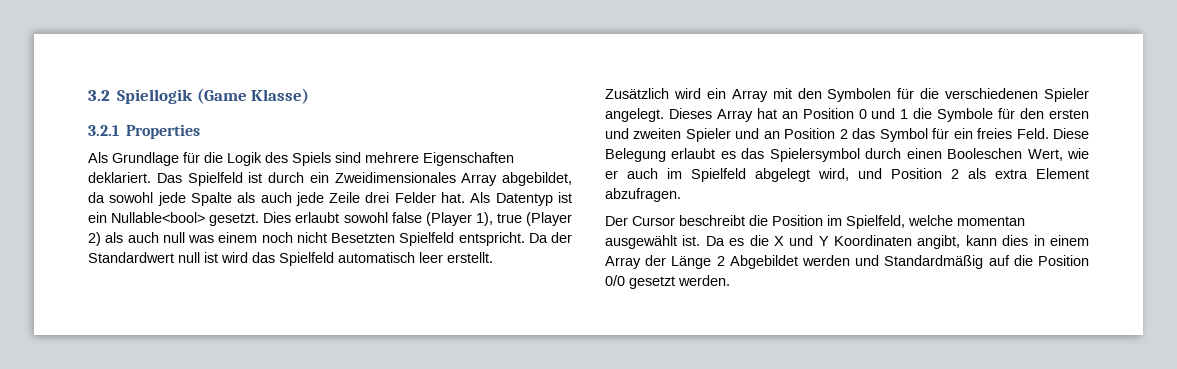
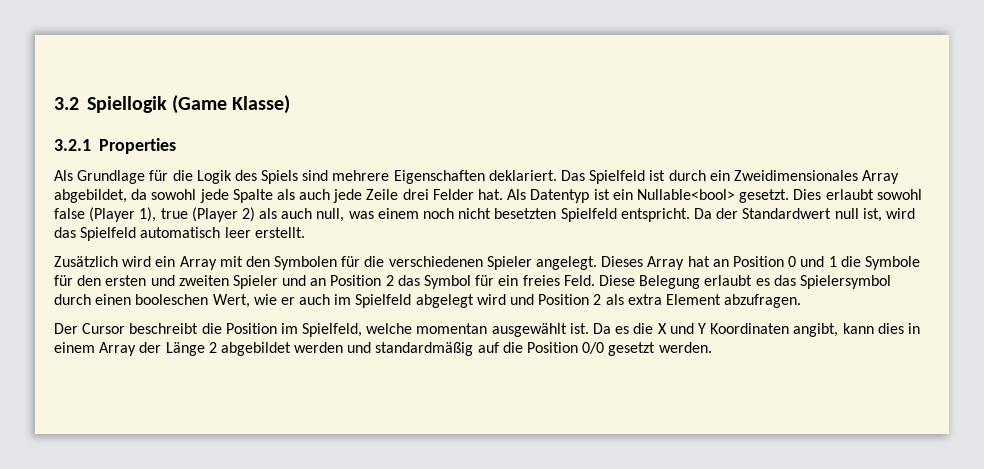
[162,232,185,243] null -> [316,208,345,222] null,
[331,233,395,243] Besetzten -> [494,208,557,219] besetzten
[204,252,218,263] ist -> [862,208,882,222] ist,
[947,148,1023,159] Booleschen -> [135,294,209,305] booleschen
[818,168,849,181] wird, -> [476,294,506,305] wird
[729,255,798,269] Abgebildet -> [220,342,291,356] abgebildet
[884,255,984,269] Standardmäßig -> [375,342,474,356] standardmäßig

